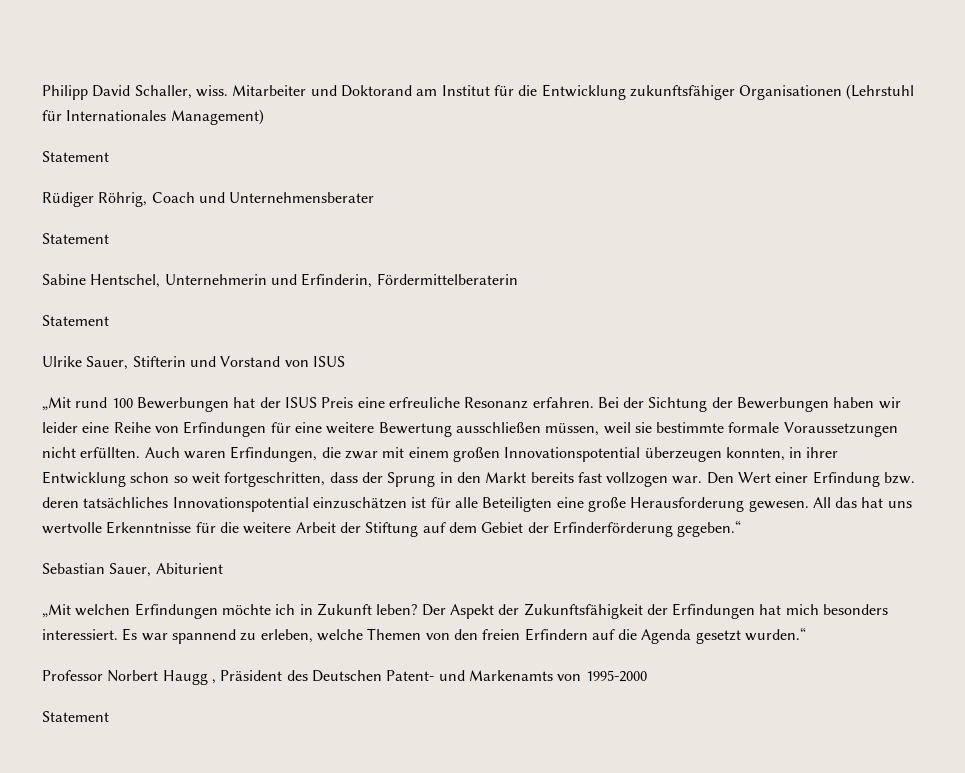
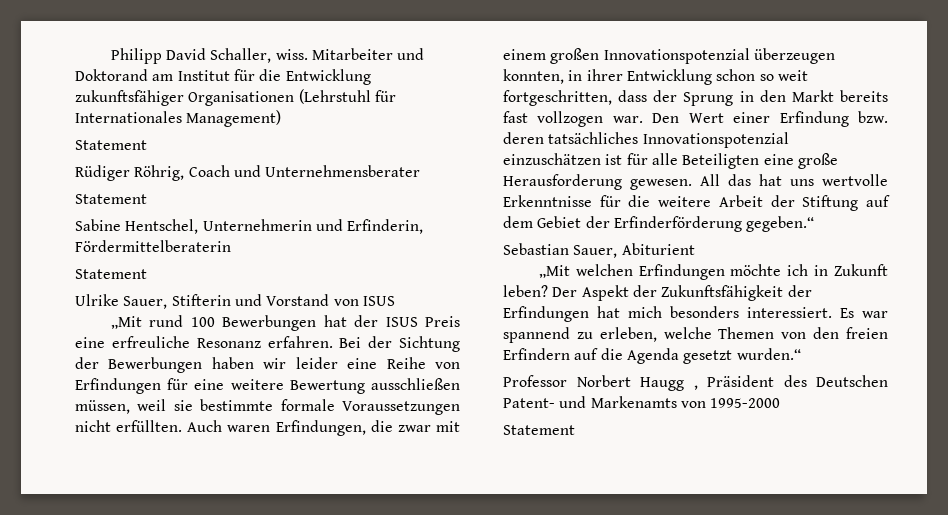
[504,447,641,462] Innovationspotential -> [603,48,750,64] Innovationspotenzial
[172,497,309,512] Innovationspotential -> [642,132,789,148] Innovationspotenzial

